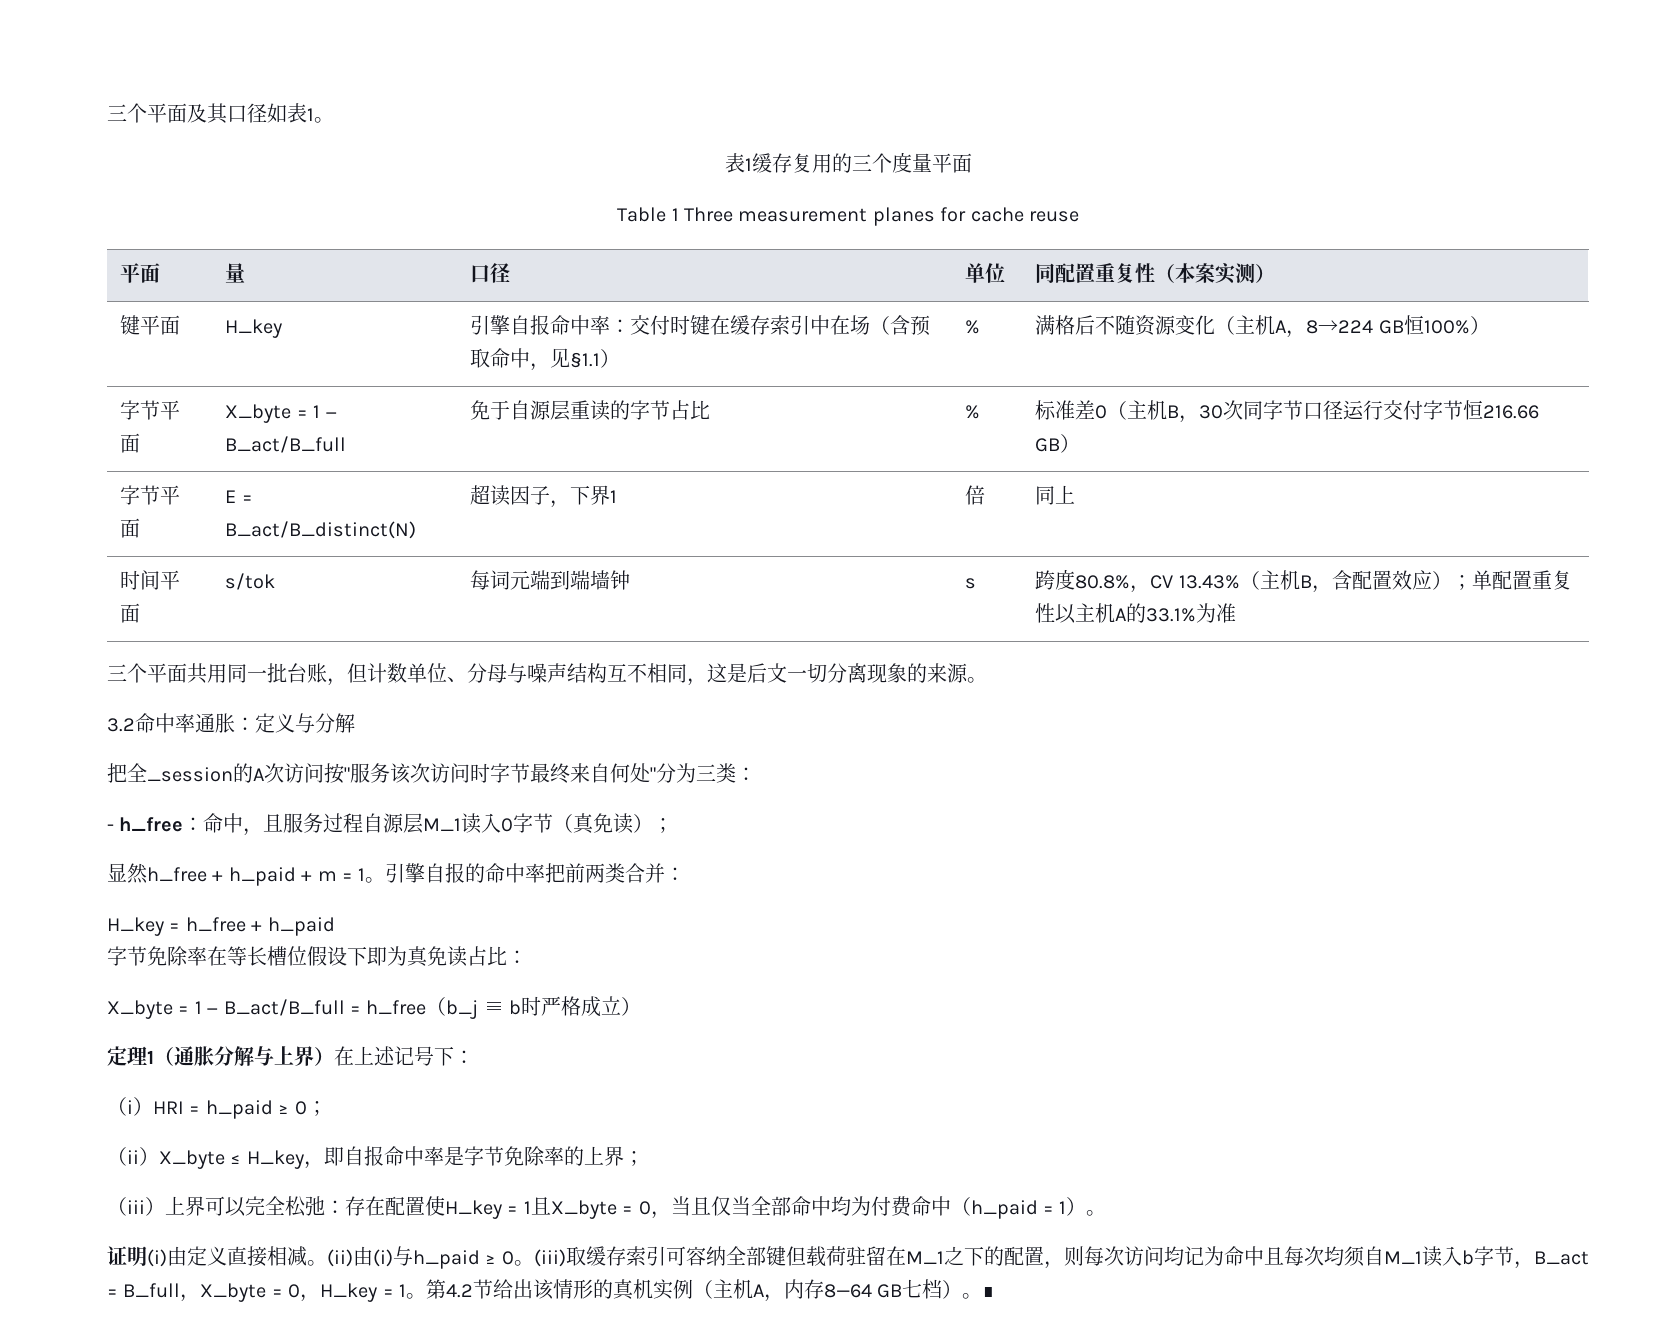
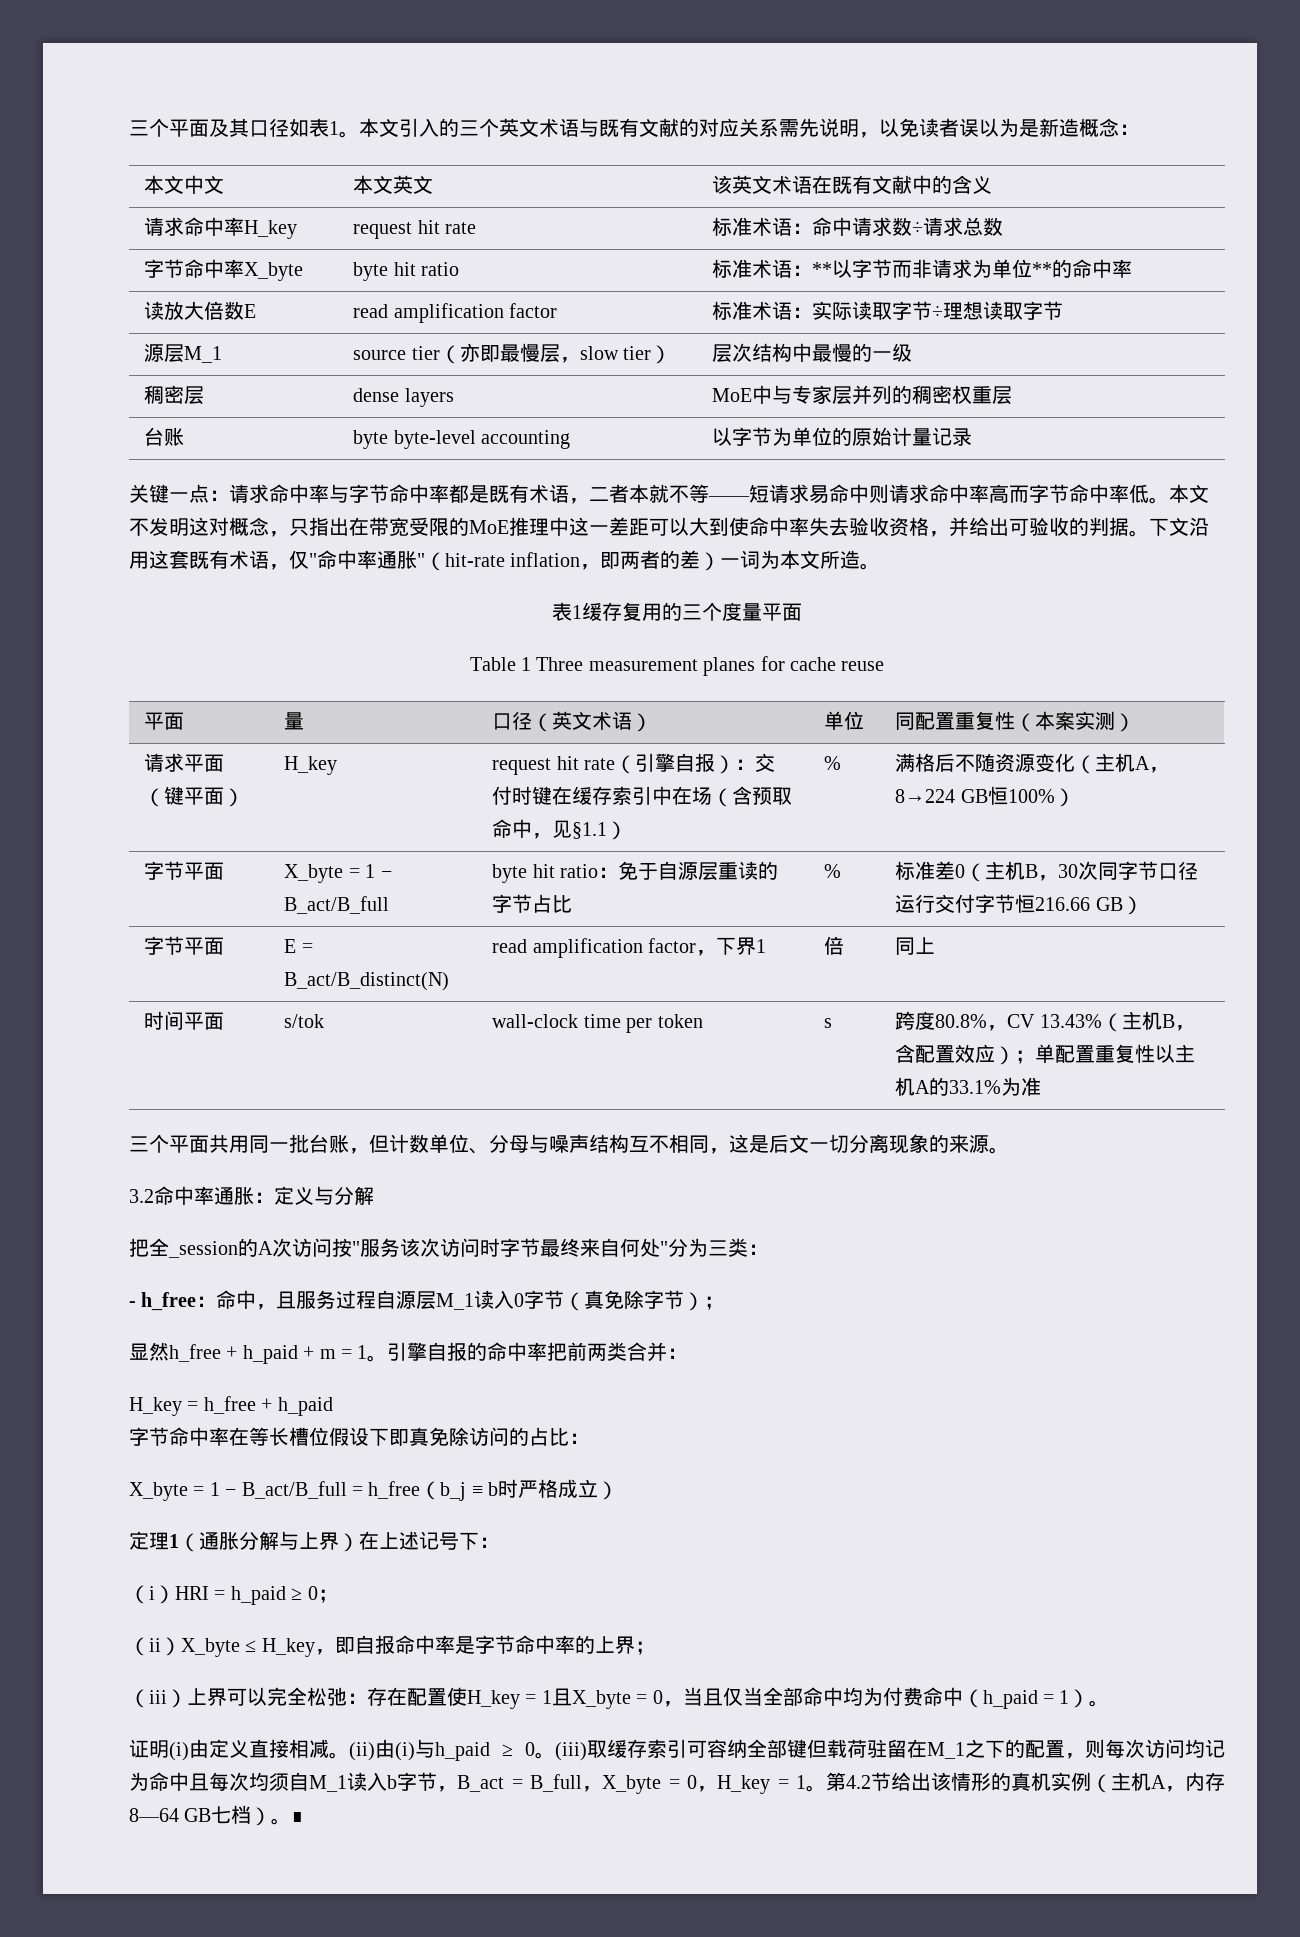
(334, 120) none -> [359,118,1139,138] [144,175,225,194] [353,175,434,194] [712,175,993,194] [144,217,298,239] [353,220,477,239] [712,217,1004,236] [144,259,304,281] [353,262,460,281] [712,259,1133,278] [144,301,257,320] [353,303,558,323] [712,301,1064,320] [144,344,223,363] [353,343,672,364] [712,343,913,363] [144,385,205,405] [353,388,454,407] [712,385,1013,405] [144,427,185,446] [353,430,571,449] [712,427,973,446] [129,484,1209,504] [129,517,1209,537] [129,550,881,571] 本文引入的三个英文术语与既有文献的对应关系需先说明，以免读者误以为是新造概念： // 本文中文 | 本文英文 | 该英文术语在既有文献中的含义 // 请求命中率H_key | request hit rate | 标准术语：命中请求数÷请求总数 // 字节命中率X_byte | byte hit ratio | 标准术语：**以字节而非请求为单位**的命中率 // 读放大倍数E | read amplification factor | 标准术语：实际读取字节÷理想读取字节 // 源层M_1 | source tier（亦即最慢层，slow tier） | 层次结构中最慢的一级 // 稠密层 | dense layers | MoE中与专家层并列的稠密权重层 // 台账 | byte byte-level accounting | 以字节为单位的原始计量记录 // 关键一点：请求命中率与字节命中率都是既有术语，二者本就不等——短请求易命中则请求命中率高而字节命中率低。本文不发明这对概念，只指出在带宽受限的MoE推理中这一差距可以大到使命中率失去验收资格，并给出可验收的判据。下文沿用这套既有术语，仅"命中率通胀"（hit-rate inflation，即两者的差）一词为本文所造。
(511, 273) none -> [532,711,653,732] （英文术语）
(1276, 273) none -> [144,753,225,772] [144,788,165,807] 请求平面（
[225,319,283,338] [470,315,611,335] | H_key | 引擎自报命中率 -> [224,788,245,807] [284,756,338,775] [492,753,736,775] ） | H_key | request hit rate（引擎自报）
(347, 444) none -> [492,864,619,883] byte hit ratio：
[470,485,551,506] 超读因子 -> [492,938,697,958] read amplification factor
[470,570,631,590] 每词元端到端墙钟 -> [492,1014,703,1033] wall-clock time per token
[613,813,634,834] 读 -> [624,1290,685,1309] 除字节
[147,946,188,966] 免除 -> [169,1427,209,1446] 命中
[387,946,467,967] 为真免读 -> [409,1427,529,1446] 真免除访问的
[503,1146,545,1166] 免除 -> [514,1635,555,1654] 命中

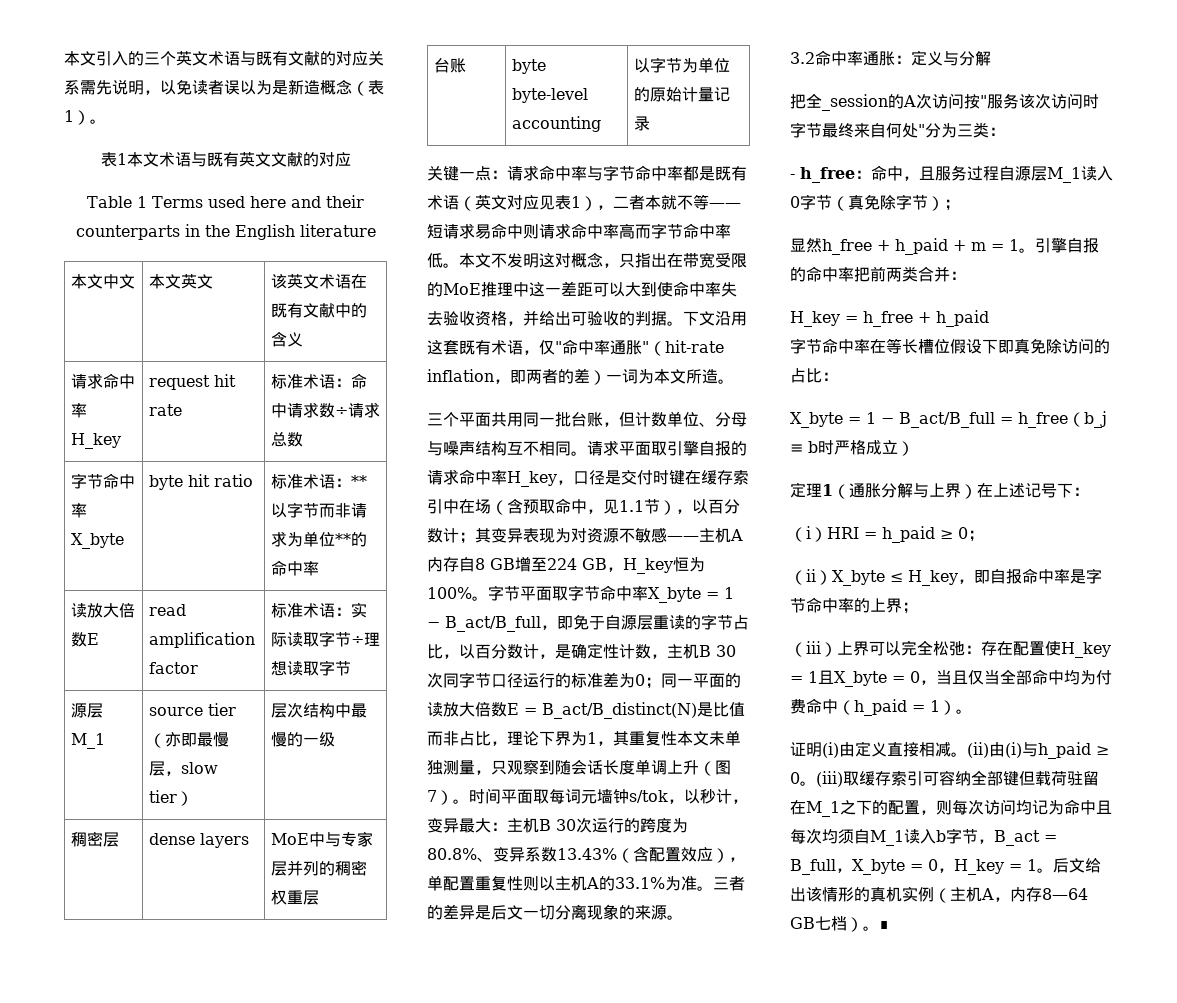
[129,118,359,138] 三个平面及其口径如表1。 -> (64, 58) none
[1119,124,1139,135] ： -> [352,80,384,96] [64,110,106,125] [100,152,351,167] [87,195,364,208] [75,224,376,240] （表1）。 // 表1本文术语与既有英文文献的对应 // Table 1 Terms used here and their counterparts in the English literature
(569, 493) none -> [459,195,597,211] （英文对应见表1）
[552,602,802,621] [469,656,885,676] [144,712,185,730] [284,712,305,730] [492,711,653,732] [824,711,865,730] [895,711,1136,732] [144,753,225,772] [144,786,245,807] [284,756,338,775] [492,753,776,775] [492,786,793,807] [492,819,628,840] [824,756,842,770] [895,753,1170,774] [895,786,1075,807] [144,861,225,880] [284,864,392,883] [284,896,390,914] [492,861,779,883] [492,894,573,913] [824,864,842,878] [895,861,1199,882] [895,894,1143,915] [144,936,225,955] [284,939,313,953] [284,972,450,991] [492,937,767,958] [824,936,845,955] [895,937,936,955] [144,1011,225,1030] [284,1014,325,1028] [492,1014,703,1033] [824,1018,833,1028] [895,1011,1195,1032] [895,1044,1196,1065] [895,1077,1042,1096] // 表1缓存复用的三个度量平面 // Table 1 Three measurement planes for cache reuse // 平面 | 量 | 口径（英文术语） | 单位 | 同配置重复性（本案实测） // 请求平面（键平面） | H_key | request hit rate（引擎自报）：交付时键在缓存索引中在场（含预取命中，见§1.1） | % | 满格后不随资源变化（主机A，8→224 GB恒100%） // 字节平面 | X_byte = 1 − B_act/B_full | byte hit ratio：免于自源层重读的字节占比 | % | 标准差0（主机B，30次同字节口径运行交付字节恒216.66 GB） // 字节平面 | E = B_act/B_distinct(N) | read amplification factor，下界1 | 倍 | 同上 // 时间平面 | s/tok | wall-clock time per token | s | 跨度80.8%，CV 13.43%（主机B，含配置效应）；单配置重复性以主机A的33.1%为准 -> (734, 381) none
[709,1134,749,1154] ，这 -> [571,440,747,456] [427,469,749,487] [427,498,740,515] [427,527,743,544] [427,556,705,574] [427,585,734,603] [427,614,749,632] [427,643,736,659] [427,672,741,689] [427,702,745,719] [427,730,741,746] [427,759,731,776] [427,788,748,805] [427,817,688,833] [427,847,745,863] [427,875,745,891] [427,904,475,920] 。请求平面取引擎自报的请求命中率H_key，口径是交付时键在缓存索引中在场（含预取命中，见1.1节），以百分数计；其变异表现为对资源不敏感——主机A内存自8 GB增至224 GB，H_key恒为100%。字节平面取字节命中率X_byte = 1 − B_act/B_full，即免于自源层重读的字节占比，以百分数计，是确定性计数，主机B 30次同字节口径运行的标准差为0；同一平面的读放大倍数E = B_act/B_distinct(N)是比值而非占比，理论下界为1，其重复性本文未单独测量，只观察到随会话长度单调上升（图7）。时间平面取每词元墙钟s/tok，以秒计，变异最大：主机B 30次运行的跨度为80.8%、变异系数13.43%（含配置效应），单配置重复性则以主机A的33.1%为准。三者的差异
[826,1772,891,1791] 第4.2节 -> [1053,858,1085,873] 后文

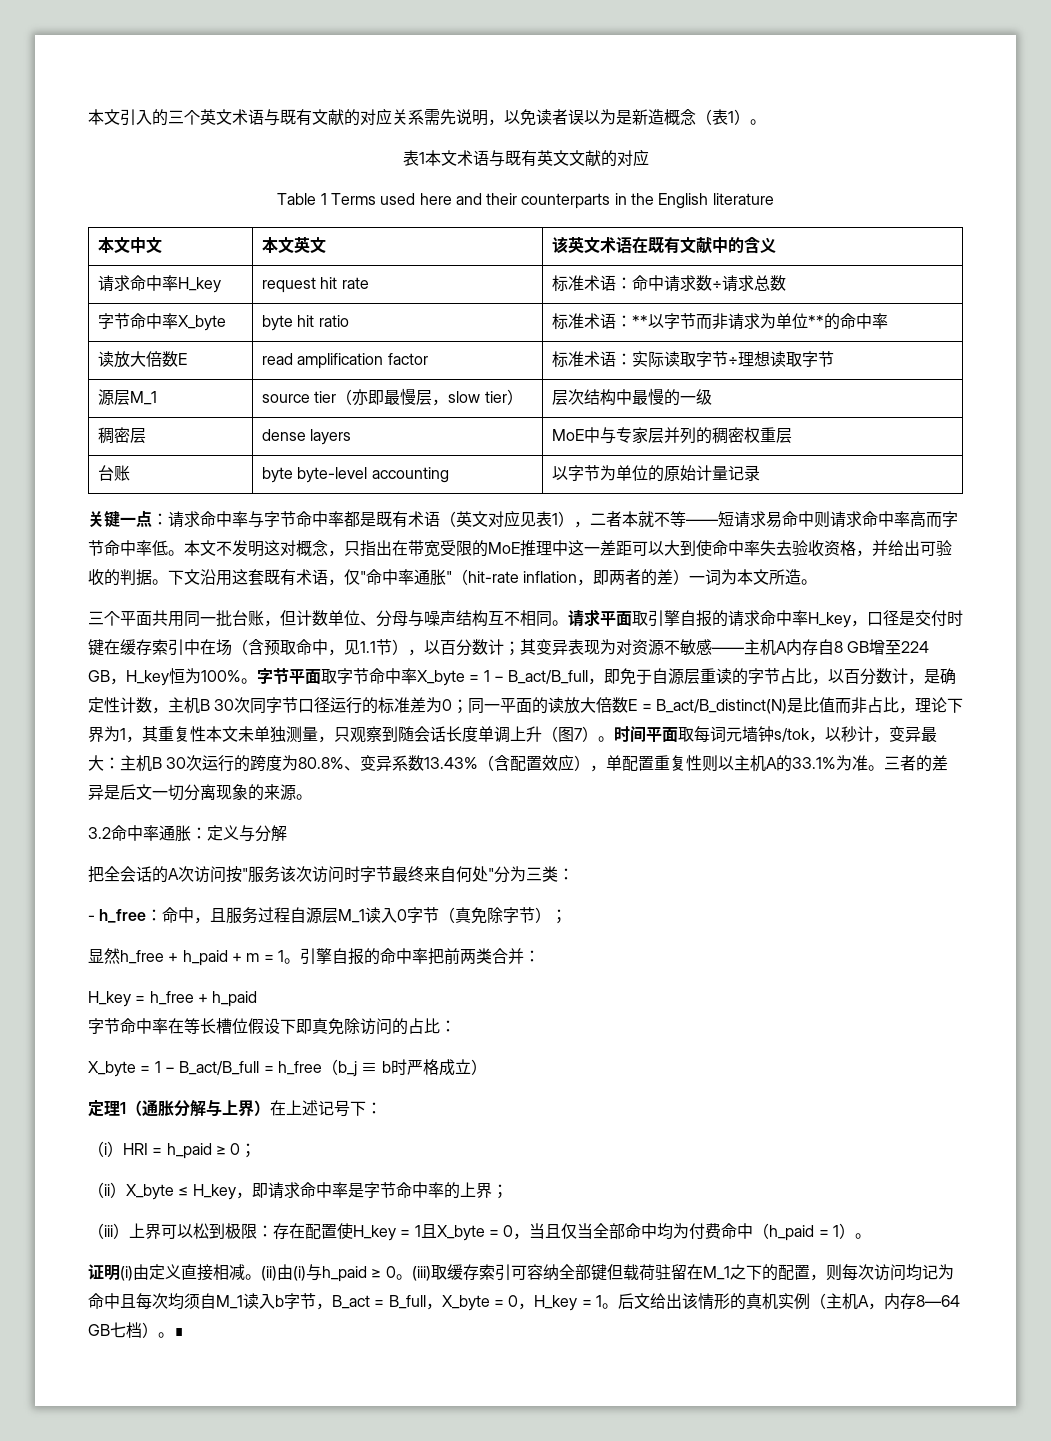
[822,94,888,111] _session -> [120,866,152,882] 会话
[990,569,1022,584] 自报 -> [267,1182,300,1199] 请求
[901,640,965,656] 完全松弛 -> [193,1223,257,1239] 松到极限

